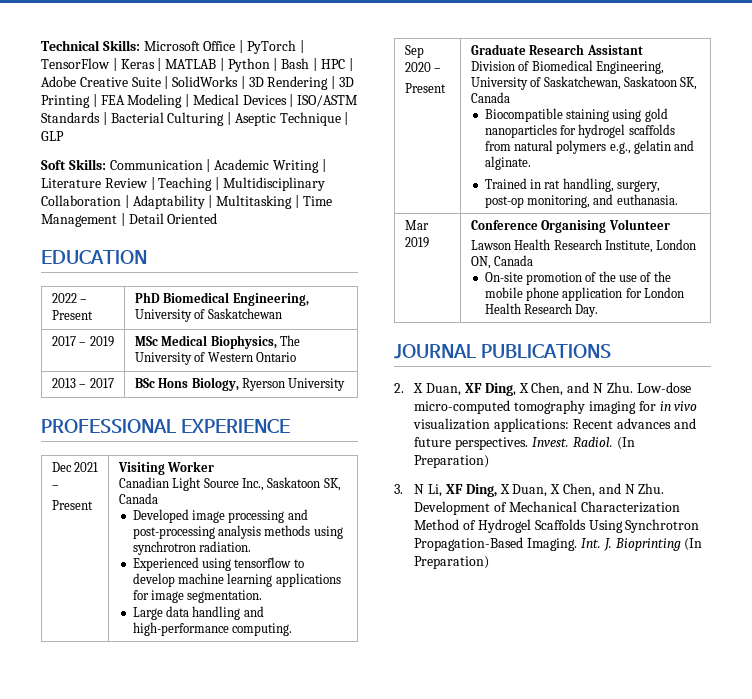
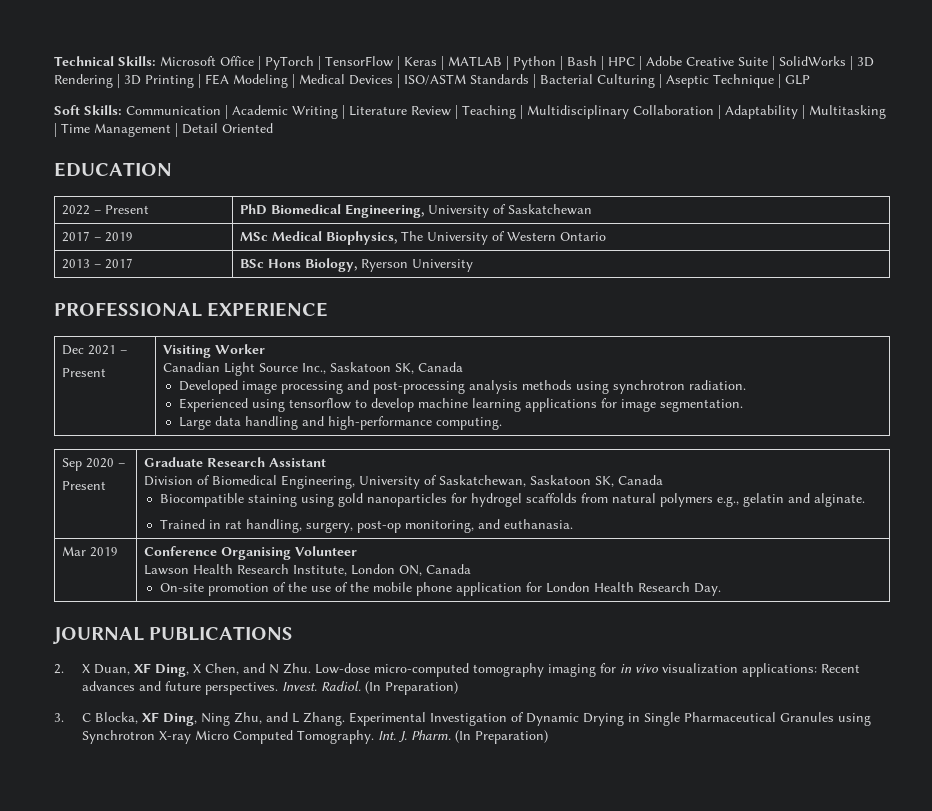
[414,483,665,497] [414,501,680,515] [414,519,700,533] [414,537,578,551] N Li, XF Ding, X Duan, X Chen, and N Zhu. Development of Mechanical Characterization Method of Hydrogel Scaffolds Using Synchrotron Propagation-Based Imaging. -> [81,712,871,726] [81,730,374,744] C Blocka, XF Ding, Ning Zhu, and L Zhang. Experimental Investigation of Dynamic Drying in Single Pharmaceutical Granules using Synchrotron X-ray Micro Computed Tomography.
[614,538,681,551] Bioprinting -> [410,730,451,740] Pharm.

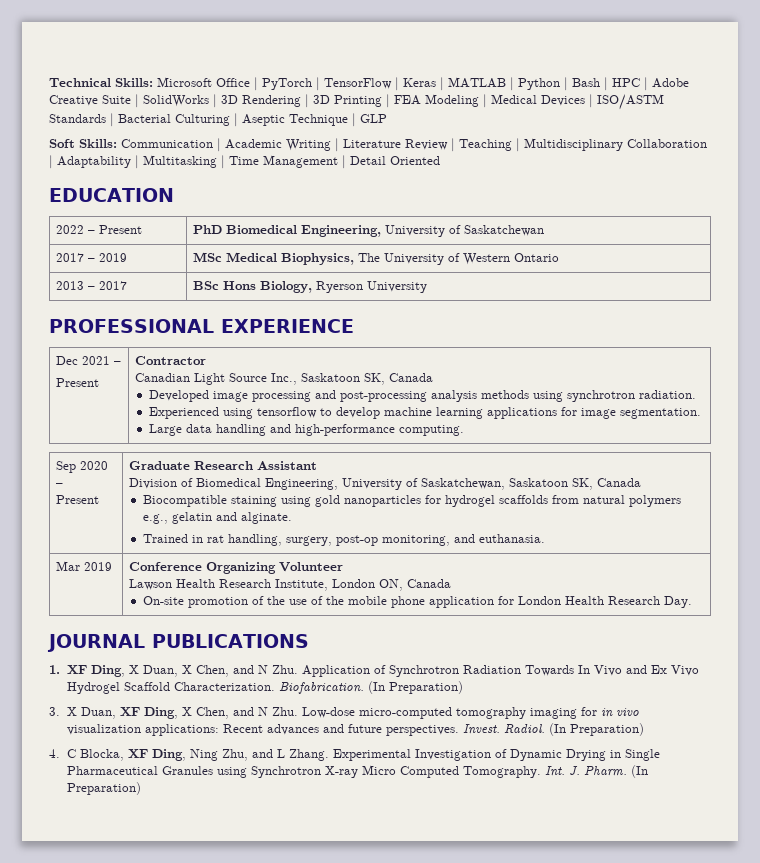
[163,344,266,358] Visiting Worker -> [134,356,206,365] Contractor
[221,547,292,560] Organising -> [205,562,276,574] Organizing
[54,664,64,674] 2. -> [49,665,699,677] [66,681,463,694] [49,707,60,716] 1. XF Ding, X Duan, X Chen, and N Zhu. Application of Synchrotron Radiation Towards In Vivo and Ex Vivo Hydrogel Scaffold Characterization. Biofabrication. (In Preparation) // 3.
[54,713,64,722] 3. -> [49,749,60,758] 4.

